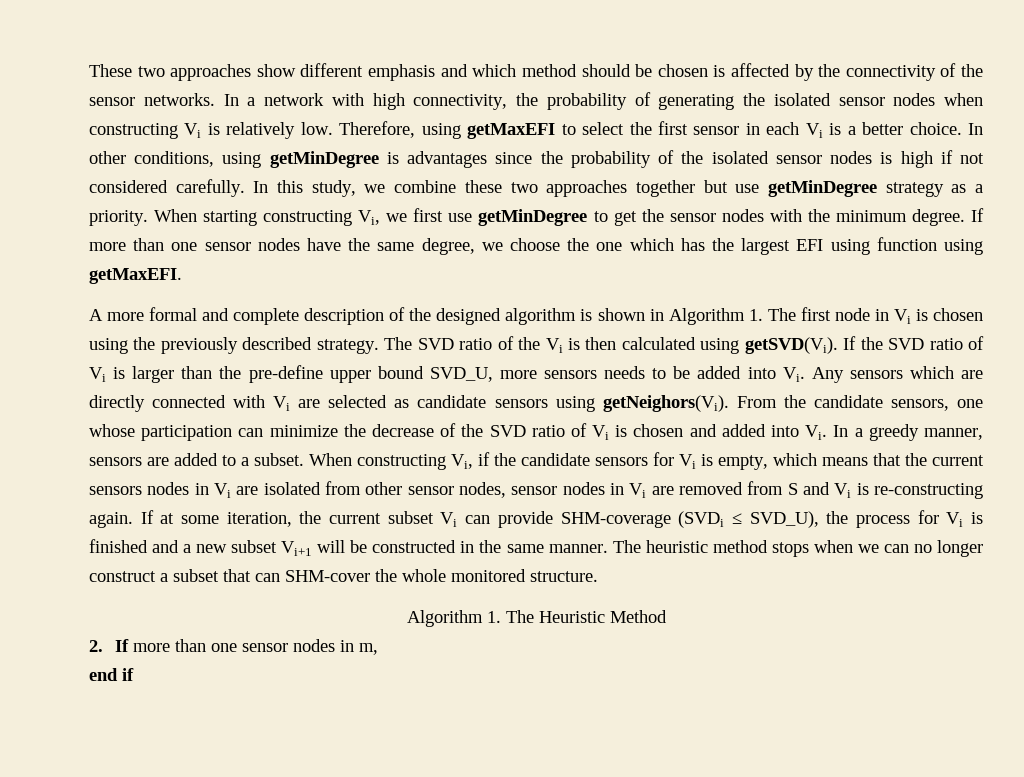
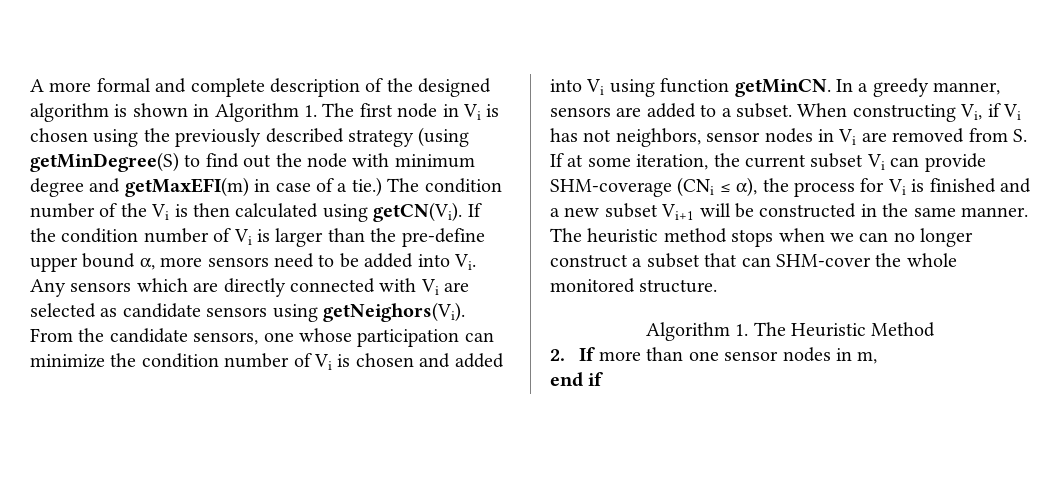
[89,63,983,81] [89,92,983,110] [89,121,984,139] [89,150,985,168] [89,179,983,197] [89,208,984,226] [89,237,984,255] [89,268,182,284] These two approaches show different emphasis and which method should be chosen is affected by the connectivity of the sensor networks. In a network with high connectivity, the probability of generating the isolated sensor nodes when constructing Vi is relatively low. Therefore, using getMaxEFI to select the first sensor in each Vi is a better choice. In other conditions, using getMinDegree is advantages since the probability of the isolated sensor nodes is high if not considered carefully. In this study, we combine these two approaches together but use getMinDegree strategy as a priority. When starting constructing Vi, we first use getMinDegree to get the sensor nodes with the minimum degree. If more than one sensor nodes have the same degree, we choose the one which has the largest EFI using function using getMaxEFI. // -> (30, 85) none
[316,337,493,354] strategy. The SVD ratio -> [348,127,470,147] [30,152,475,172] [30,177,502,197] [30,203,95,218] strategy (using getMinDegree(S) to find out the node with minimum degree and getMaxEFI(m) in case of a tie.) The condition number
[744,337,838,354] getSVD(Vi). -> [373,202,463,222] getCN(Vi).
[888,338,963,350] SVD ratio -> [61,228,209,243] condition number
[429,367,493,382] SVD_U, -> [139,258,155,270] α,
[604,366,646,379] needs -> [274,253,314,268] need
[371,423,565,437] decrease of the SVD ratio -> [141,353,290,368] condition number
[805,425,828,440] Vi. -> [586,78,831,97] Vi using function getMinCN.
[494,452,984,470] [89,481,506,498] the candidate sensors for Vi is empty, which means that the current sensors nodes in Vi are isolated from other sensor nodes, -> [1003,104,1021,120] [550,128,701,147] Vi has not neighbors,
[787,482,984,499] [89,512,133,528] S and Vi is re-constructing again. -> [1012,129,1027,142] S.
[678,511,819,528] (SVDi ≤ SVD_U), -> [677,177,758,197] (CNi ≤ α),

